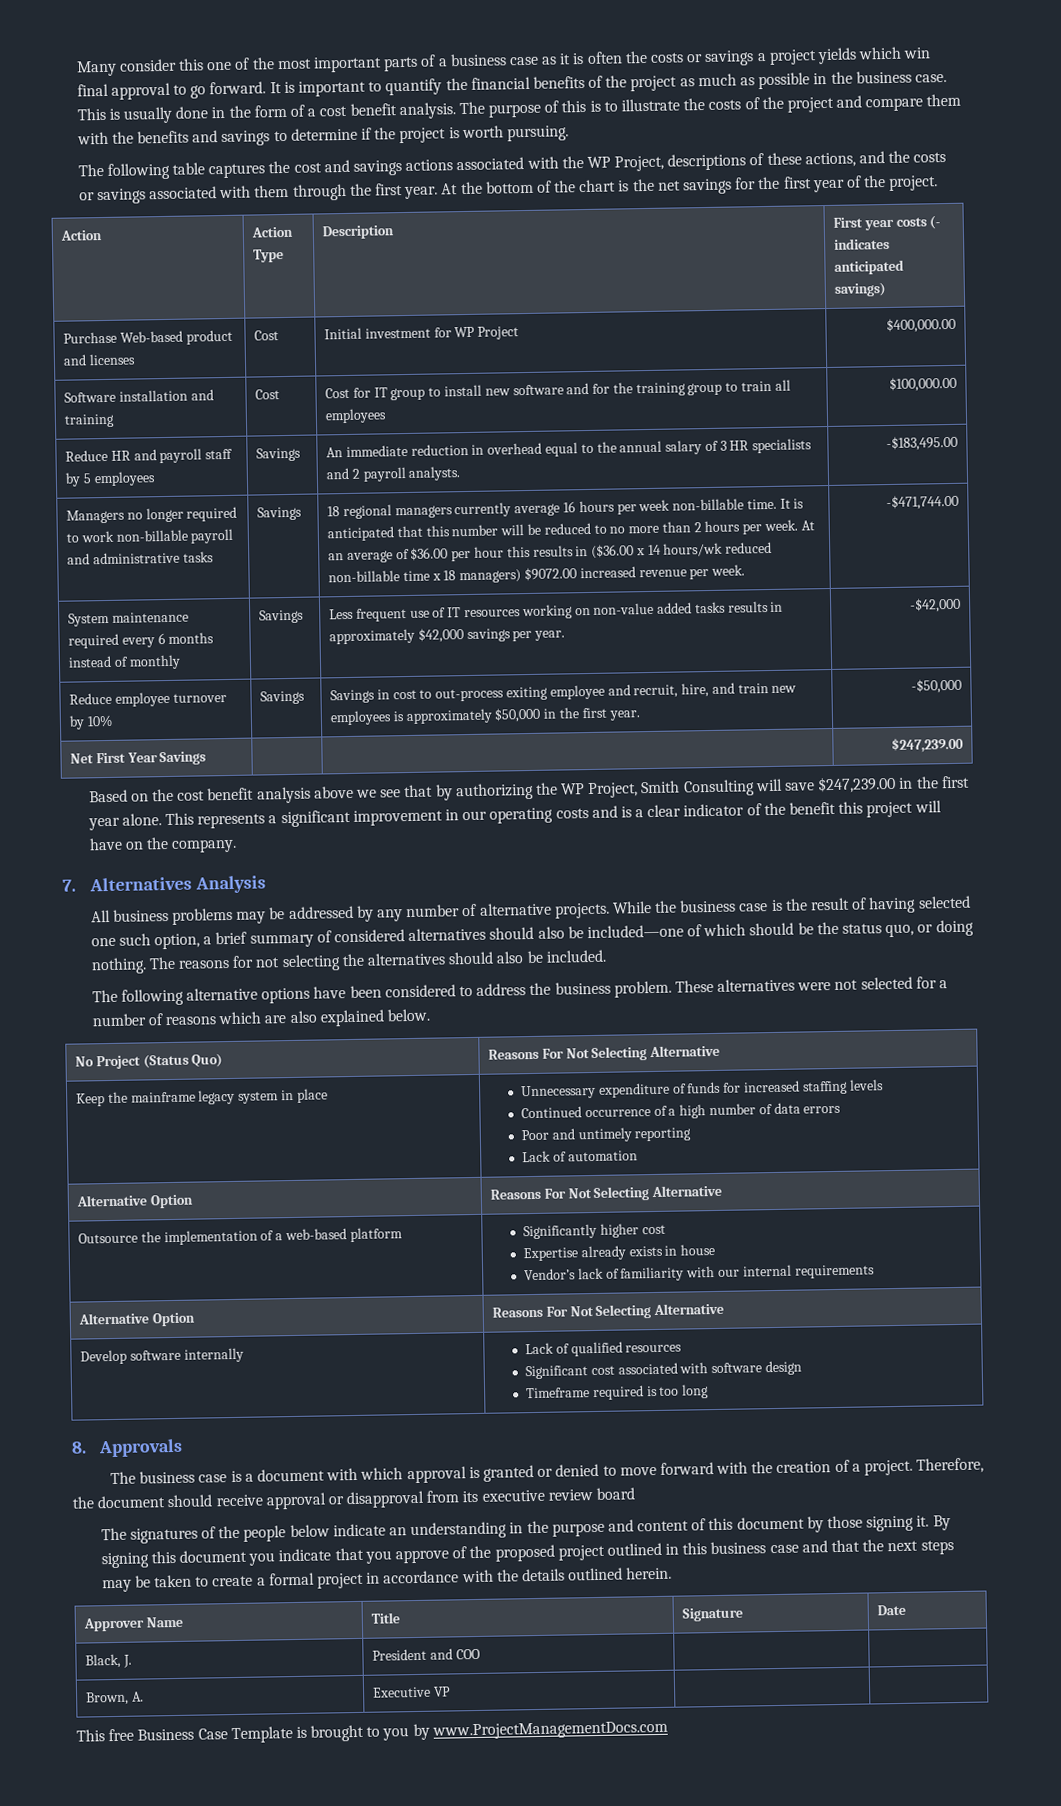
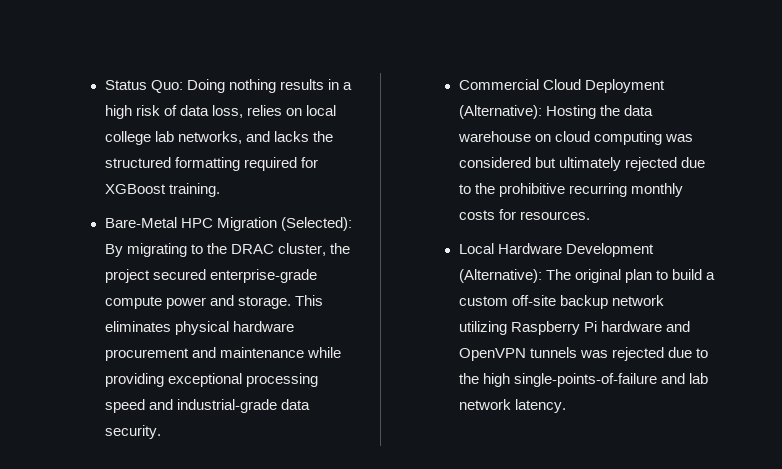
[75,46,932,77] [76,70,947,100] [76,93,962,124] [76,125,569,147] [77,150,947,180] [78,175,939,205] [60,229,103,241] [251,226,294,238] [253,248,285,263] [322,225,395,240] [833,215,941,231] [834,237,891,250] [834,259,905,275] [834,282,887,297] [63,329,233,345] [63,353,136,366] [254,330,280,341] [324,326,520,340] [885,317,956,334] [64,389,214,403] [64,413,116,428] [255,389,281,400] [325,379,791,401] [325,408,388,424] [888,376,957,392] [65,448,234,464] [65,471,156,487] [256,447,302,462] [326,438,813,458] [326,466,461,482] [885,435,958,452] [66,506,238,524] [66,528,234,544] [67,551,214,565] [257,506,303,521] [327,498,805,520] [327,519,815,542] [328,541,773,564] [328,564,746,584] [885,494,959,511] [68,611,189,627] [68,632,215,649] [68,654,181,670] [259,609,305,624] [329,601,784,622] [329,628,566,645] [909,597,961,613] [69,691,227,707] [69,714,113,730] [260,690,306,705] [330,682,798,704] [330,707,640,726] [910,678,962,694] [70,751,207,766] [890,736,964,754] [88,775,970,804] [87,800,942,831] [88,836,238,853] [62,875,266,894] [90,895,971,925] [90,919,974,950] [90,949,606,975] [91,976,948,1006] [91,1008,430,1027] [75,1053,224,1070] [488,1044,721,1062] [76,1088,328,1107] [521,1079,884,1100] [521,1102,842,1119] [521,1127,692,1143] [522,1150,638,1163] [76,1194,194,1209] [490,1184,723,1201] [78,1227,403,1246] [523,1223,666,1240] [523,1243,716,1262] [524,1264,875,1282] [78,1312,195,1327] [492,1302,725,1319] [80,1347,244,1365] [525,1341,683,1357] [525,1360,802,1380] [526,1384,710,1401] [71,1438,183,1458] [110,1457,985,1485] [72,1487,636,1510] [100,1515,951,1544] [100,1539,954,1569] [101,1566,673,1593] [83,1616,183,1632] [371,1612,401,1624] [682,1607,744,1622] [877,1604,907,1616] [85,1653,132,1669] [372,1648,481,1661] [86,1691,144,1706] [372,1686,451,1698] [76,1720,668,1744] Many consider this one of the most important parts of a business case as it is often the costs or savings a project yields which win final approval to go forward. It is important to quantify the financial benefits of the project as much as possible in the business case. This is usually done in the form of a cost benefit analysis. The purpose of this is to illustrate the costs of the project and compare them with the benefits and savings to determine if the project is worth pursuing. // The following table captures the cost and savings actions associated with the WP Project, descriptions of these actions, and the costs or savings associated with them through the first year. At the bottom of the chart is the net savings for the first year of the project. // Action | Action Type | Description | First year costs (- indicates anticipated savings) // Purchase Web-based product and licenses | Cost | Initial investment for WP Project | $400,000.00 // Software installation and training | Cost | Cost for IT group to install new software and for the training group to train all employees | $100,000.00 // Reduce HR and payroll staff by 5 employees | Savings | An immediate reduction in overhead equal to the annual salary of 3 HR specialists and 2 payroll analysts. | -$183,495.00 // Managers no longer required to work non-billable payroll and administrative tasks | Savings | 18 regional managers currently average 16 hours per week non-billable time. It is anticipated that this number will be reduced to no more than 2 hours per week. At an average of $36.00 per hour this results in ($36.00 x 14 hours/wk reduced non-billable time x 18 managers) $9072.00 increased revenue per week. | -$471,744.00 // System maintenance required every 6 months instead of monthly | Savings | Less frequent use of IT resources working on non-value added tasks results in approximately $42,000 savings per year. | -$42,000 // Reduce employee turnover by 10% | Savings | Savings in cost to out-process exiting employee and recruit, hire, and train new employees is approximately $50,000 in the first year. | -$50,000 // Net First Year Savings | | | $247,239.00 // Based on the cost benefit analysis above we see that by authorizing the WP Project, Smith Consulting will save $247,239.00 in the first year alone. This represents a significant improvement in our operating costs and is a clear indicator of the benefit this project will have on the company. // 7. Alternatives Analysis // All business problems may be addressed by any number of alternative projects. While the business case is the result of having selected one such option, a brief summary of considered alternatives should also be included—one of which should be the status quo, or doing nothing. The reasons for not selecting the alternatives should also be included. // The following alternative options have been considered to address the business problem. These alternatives were not selected for a number of reasons which are also explained below. // No Project (Status Quo) | Reasons For Not Selecting Alternative // Keep the mainframe legacy system in place | Unnecessary expenditure of funds for increased staffing levels // Continued occurrence of a high number of data errors // Poor and untimely reporting // Lack of automation // Alternative Option | Reasons For Not Selecting Alternative // Outsource the implementation of a web-based platform | Significantly higher cost // Expertise already exists in house // Vendor’s lack of familiarity with our internal requirements // Alternative Option | Reasons For Not Selecting Alternative // Develop software internally | Lack of qualified resources // Significant cost associated with software design // Timeframe required is too long // 8. Approvals // The business case is a document with which approval is granted or denied to move forward with the creation of a project. Therefore, the document should receive approval or disapproval from its executive review board // The signatures of the people below indicate an understanding in the purpose and content of this document by those signing it. By signing this document you indicate that you approve of the proposed project outlined in this business case and that the next steps may be taken to create a formal project in accordance with the details outlined herein. // Approver Name | Title | Signature | Date // Black, J. | President and COO | | // Brown, A. | Executive VP | | // This free Business Case Template is brought to you by www.ProjectManagementDocs.com -> [104,79,353,93] [104,105,337,119] [104,131,334,145] [104,157,319,171] [104,183,221,197] [104,217,353,231] [104,243,351,257] [104,269,318,283] [104,295,324,309] [104,321,295,335] [104,347,342,361] [104,373,319,387] [104,399,311,413] [104,425,161,439] [458,79,666,93] [458,105,654,119] [457,131,694,145] [458,157,706,171] [458,183,684,197] [458,209,591,220] [458,243,655,257] [458,269,716,283] [458,295,665,309] [458,321,691,335] [458,347,709,361] [458,373,709,387] [458,399,567,413] Status Quo: Doing nothing results in a high risk of data loss, relies on local college lab networks, and lacks the structured formatting required for XGBoost training. // Bare-Metal HPC Migration (Selected): By migrating to the DRAC cluster, the project secured enterprise-grade compute power and storage. This eliminates physical hardware procurement and maintenance while providing exceptional processing speed and industrial-grade data security. // Commercial Cloud Deployment (Alternative): Hosting the data warehouse on cloud computing was considered but ultimately rejected due to the prohibitive recurring monthly costs for resources. // Local Hardware Development (Alternative): The original plan to build a custom off-site backup network utilizing Raspberry Pi hardware and OpenVPN tunnels was rejected due to the high single-points-of-failure and lab network latency.

